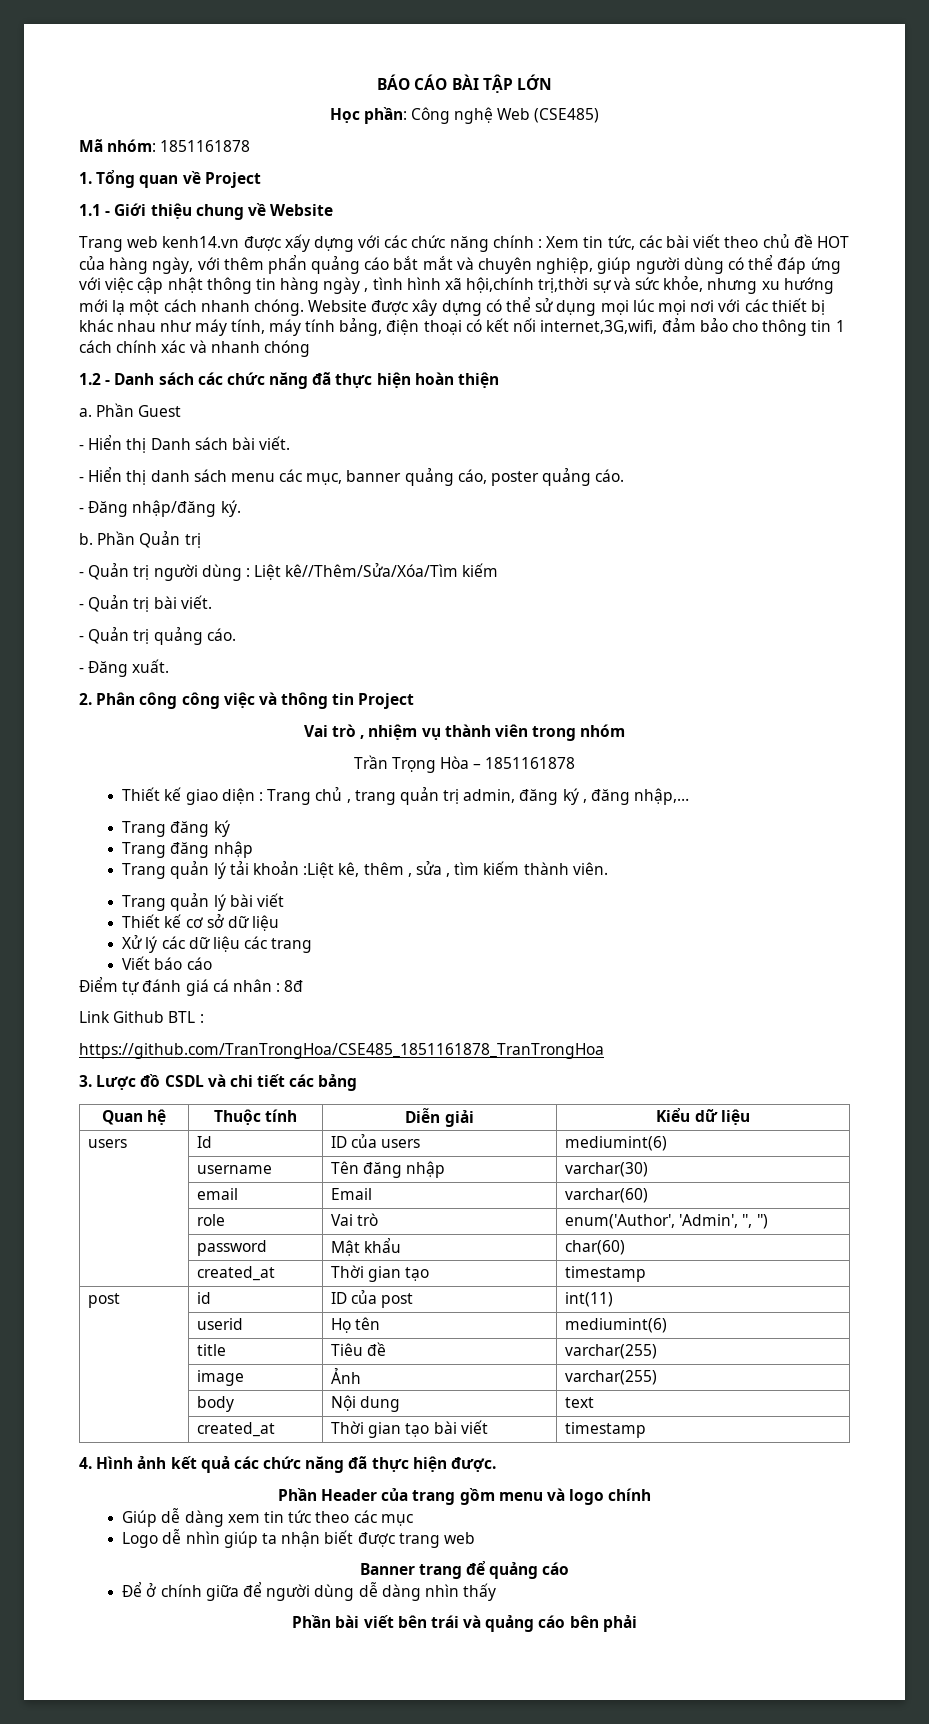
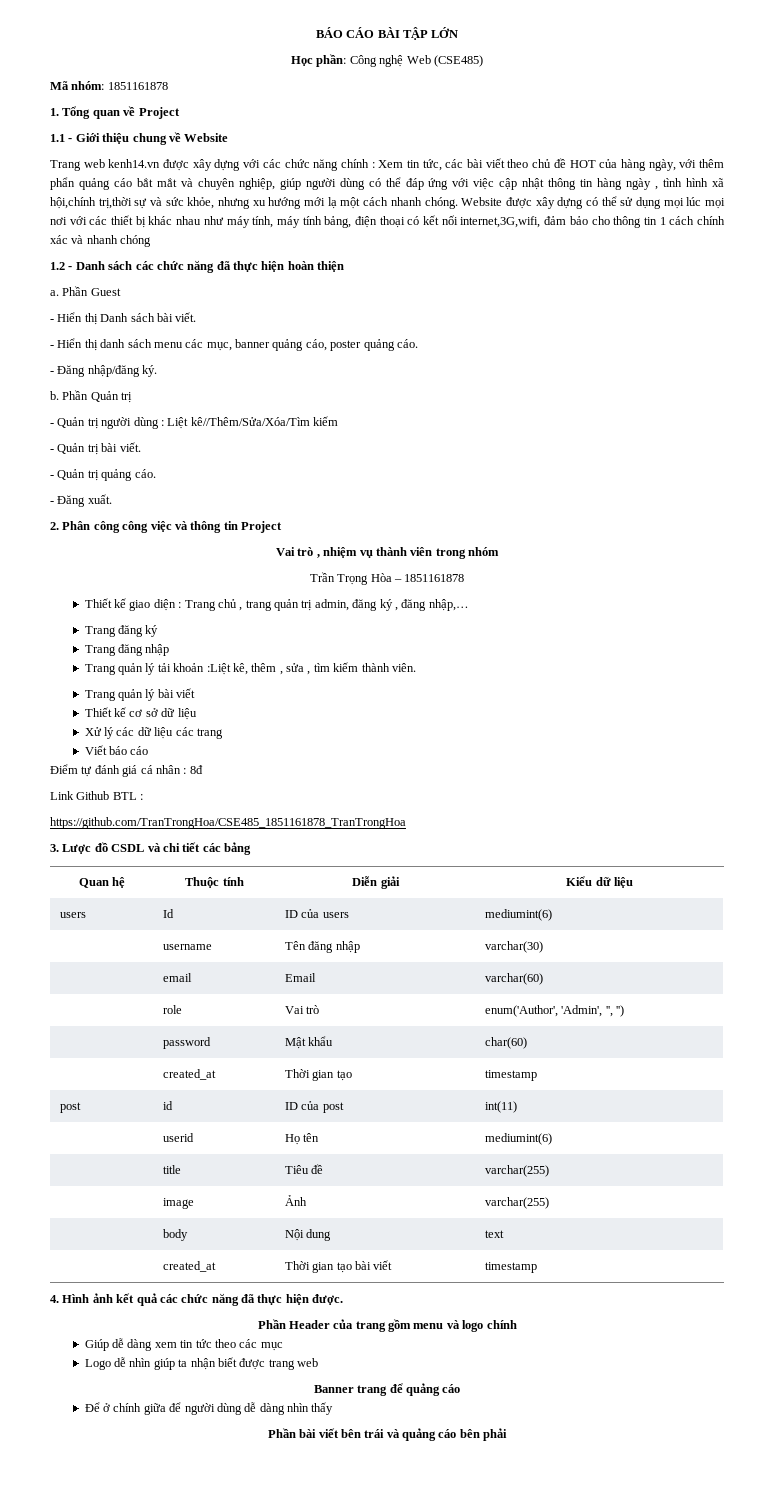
[284,234,310,252] xấy -> [192,159,212,171] xây

